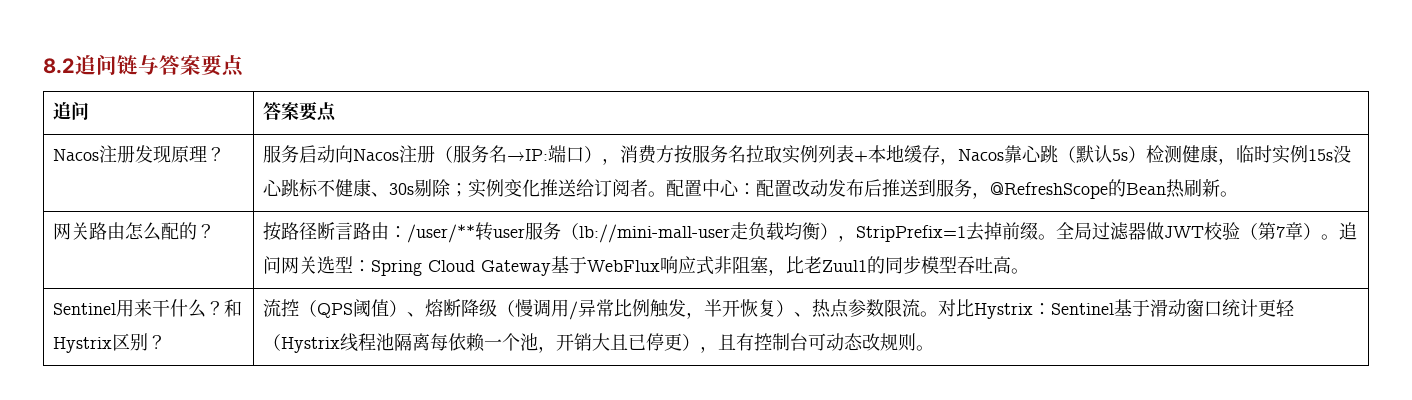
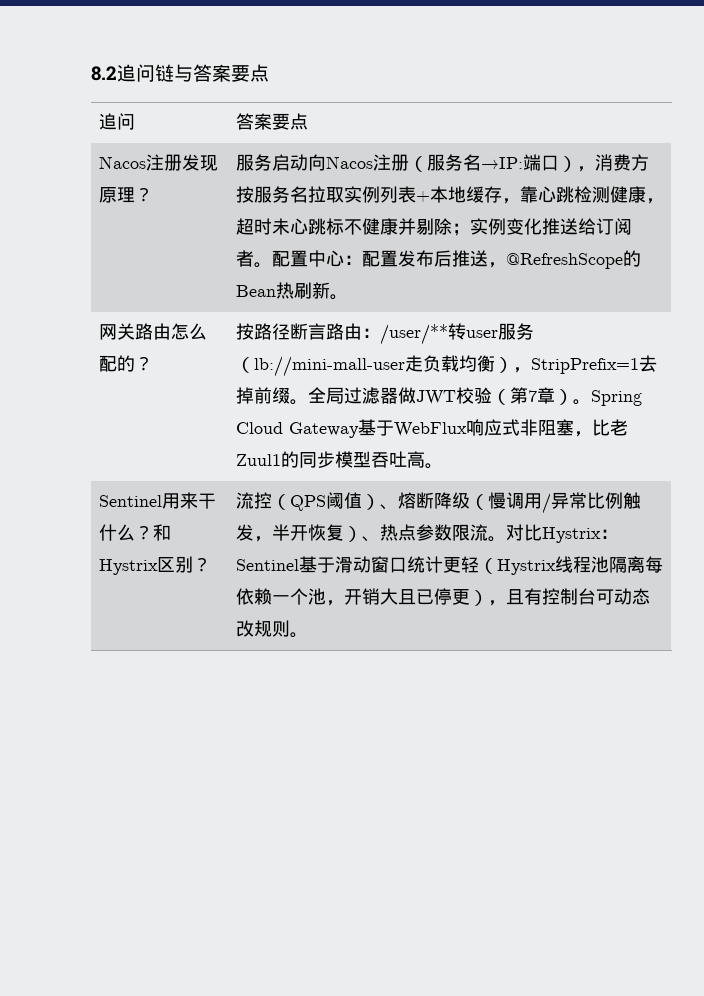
[957,145,1351,165] Nacos靠心跳（默认5s）检测健康，临时实例15s没 -> [519,186,664,204] [235,218,290,235] 靠心跳检测健康，超时未
[370,183,414,197] 、30s -> [397,218,416,235] 并
[791,179,828,197] 改动 -> (398, 258) none
[917,179,972,197] 到服务 -> (488, 258) none
[1338,222,1357,240] [262,256,371,274] 追问网关选型： -> (591, 402) none

